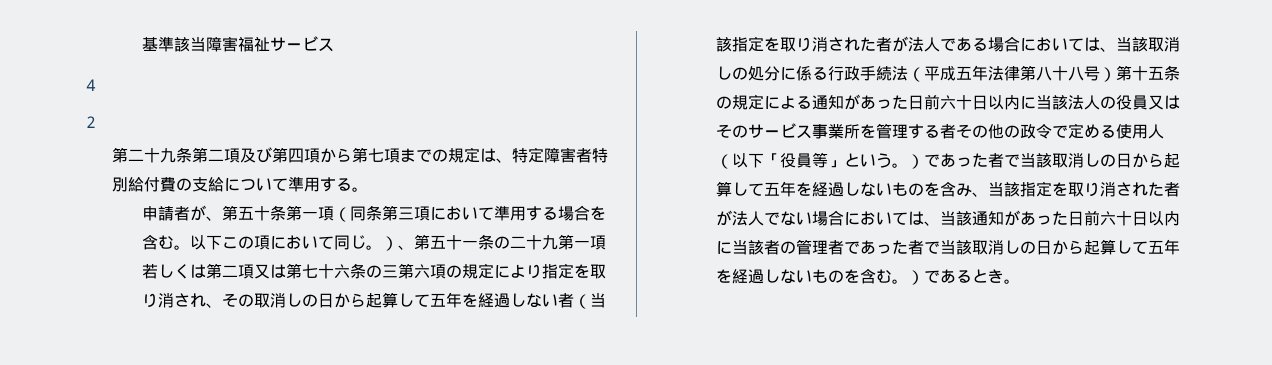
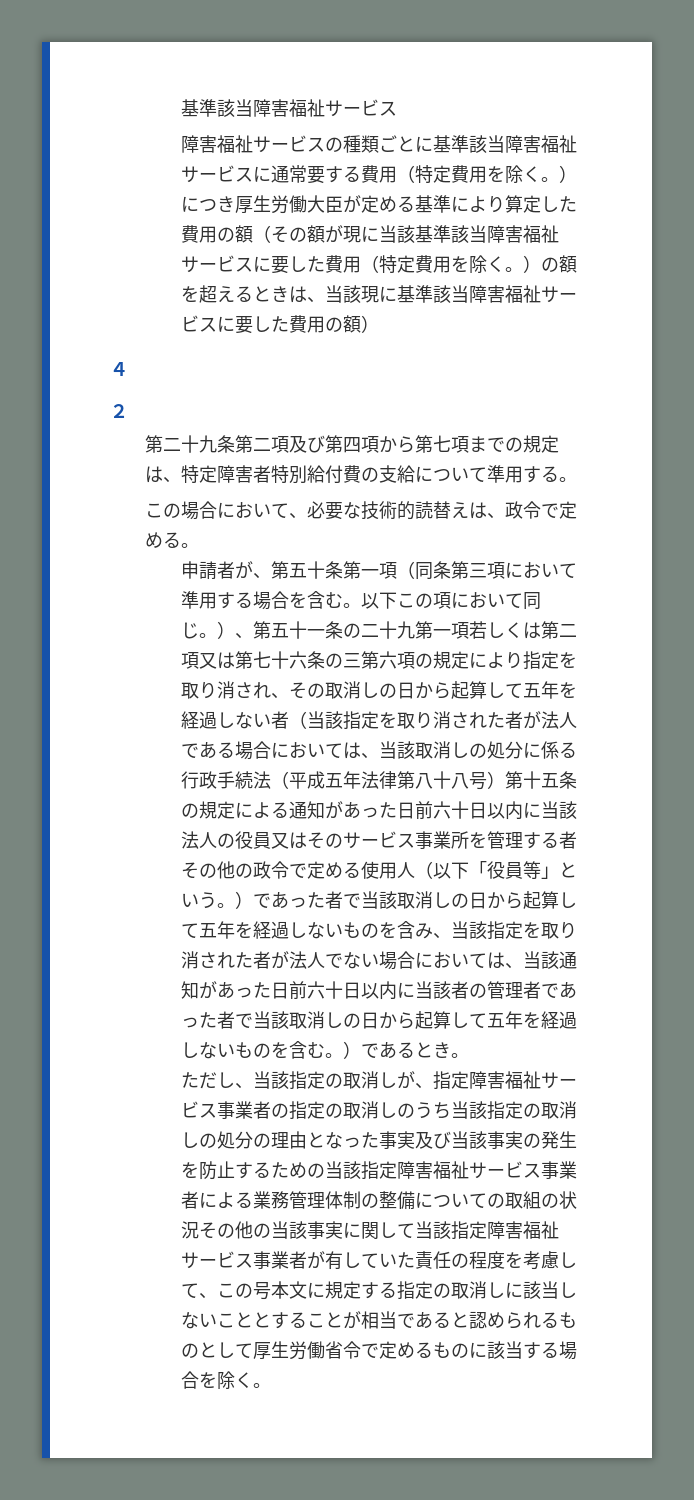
[141,36,334,52] 基準該当障害福祉サービス -> [180,99,397,117] [180,135,577,153] [180,165,577,184] [180,195,577,214] [180,225,559,243] [180,255,577,274] [180,285,577,303] [180,315,379,334] 基準該当障害福祉サービス // 障害福祉サービスの種類ごとに基準該当障害福祉サービスに通常要する費用（特定費用を除く。）につき厚生労働大臣が定める基準により算定した費用の額（その額が現に当該基準該当障害福祉サービスに要した費用（特定費用を除く。）の額を超えるときは、当該現に基準該当障害福祉サービスに要した費用の額）
(369, 189) none -> [145,501,578,520] [145,532,200,548] // この場合において、必要な技術的読替えは、政令で定める。
(1020, 281) none -> [180,1071,577,1090] [180,1101,577,1120] [180,1131,577,1149] [180,1161,577,1180] [180,1191,577,1210] [180,1221,559,1240] [180,1251,577,1270] [180,1281,577,1300] [180,1311,577,1329] [180,1341,577,1360] [180,1371,271,1389] // ただし、当該指定の取消しが、指定障害福祉サービス事業者の指定の取消しのうち当該指定の取消しの処分の理由となった事実及び当該事実の発生を防止するための当該指定障害福祉サービス事業者による業務管理体制の整備についての取組の状況その他の当該事実に関して当該指定障害福祉サービス事業者が有していた責任の程度を考慮して、この号本文に規定する指定の取消しに該当しないこととすることが相当であると認められるものとして厚生労働省令で定めるものに該当する場合を除く。

